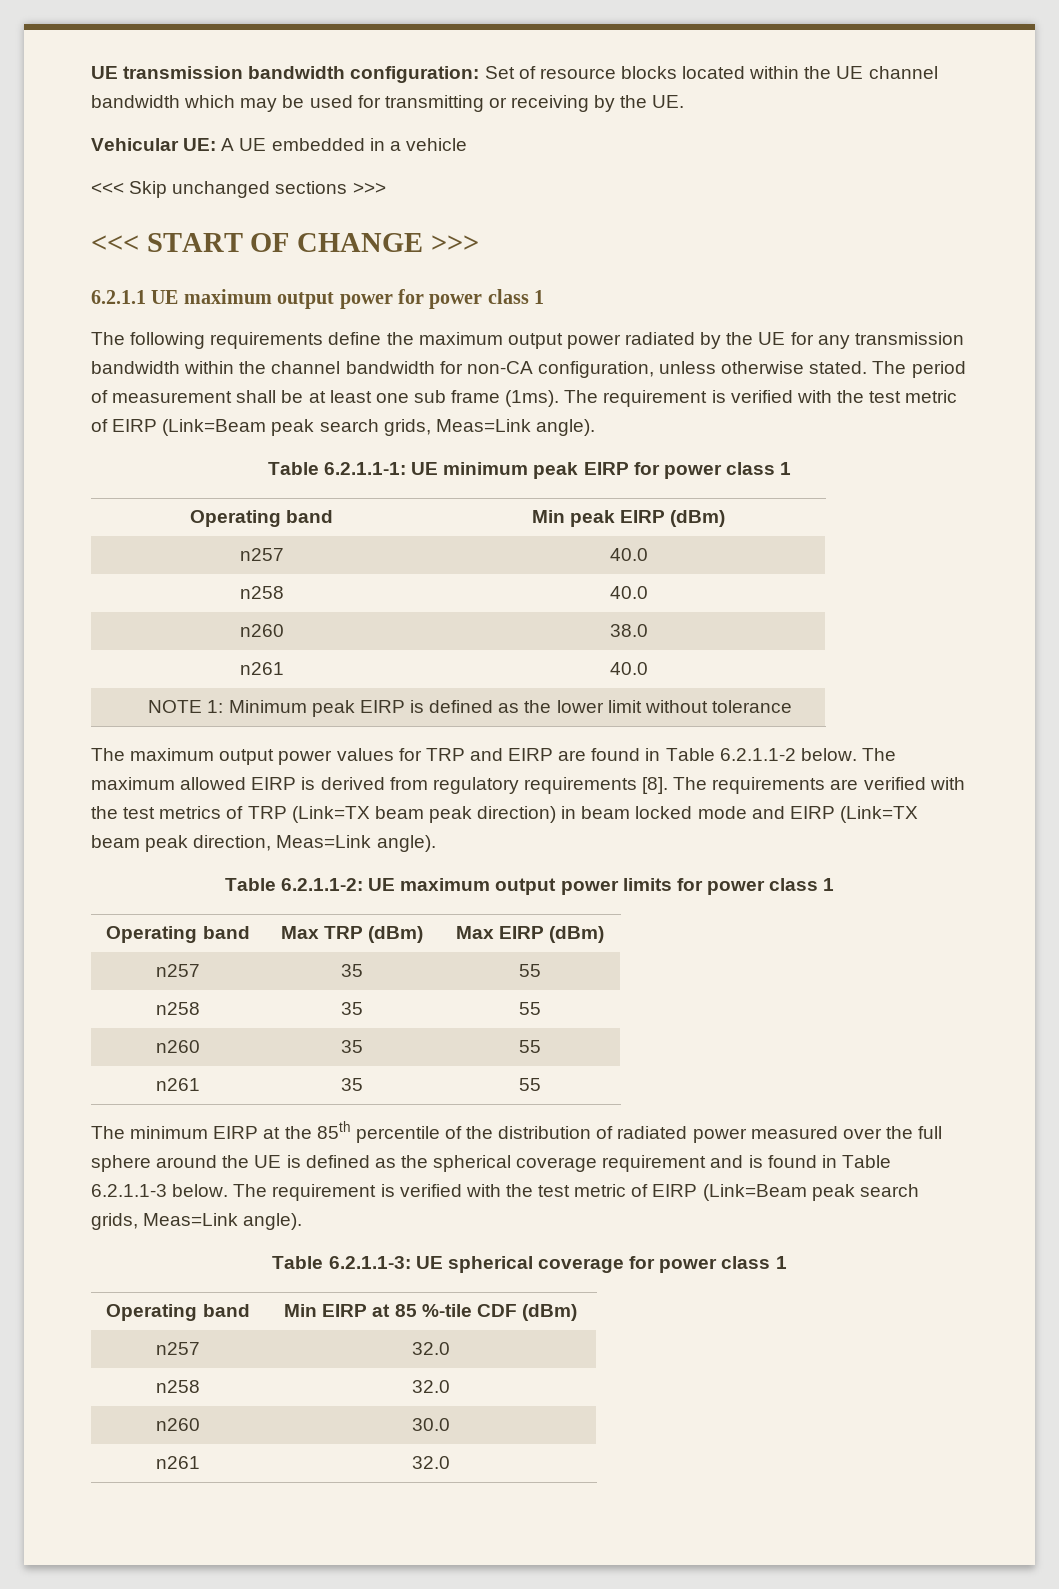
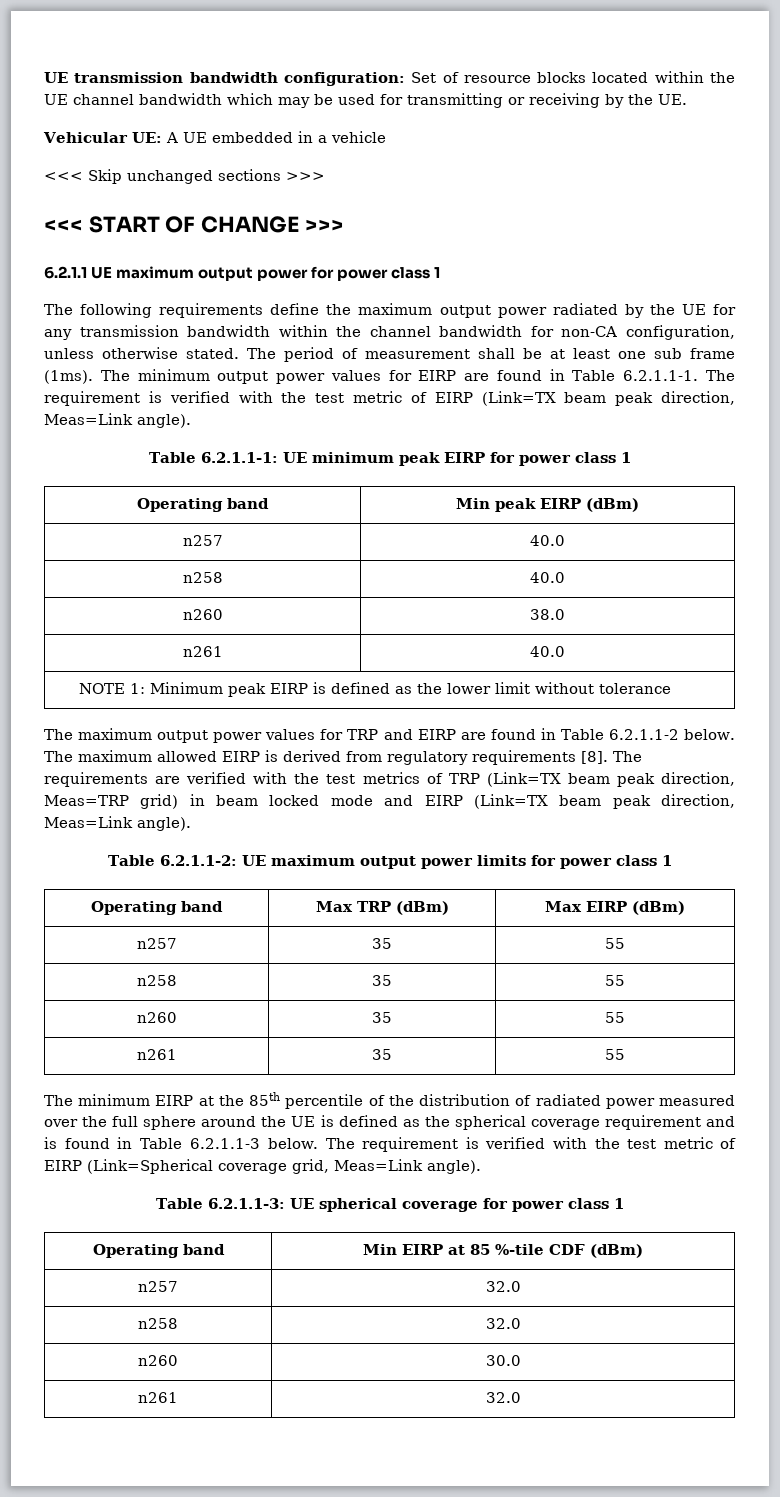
[603,390,958,407] [91,419,431,436] requirement is verified with the test metric of EIRP (Link=Beam peak search grids, -> [137,369,735,384] [44,391,735,406] minimum output power values for EIRP are found in Table 6.2.1.1-1. The requirement is verified with the test metric of EIRP (Link=TX beam peak direction,
[477,806,557,823] direction) -> [661,772,736,786] [44,794,179,809] direction, Meas=TRP grid)
[702,1184,919,1201] [91,1213,138,1230] (Link=Beam peak search grids, -> [87,1159,329,1174] (Link=Spherical coverage grid,

